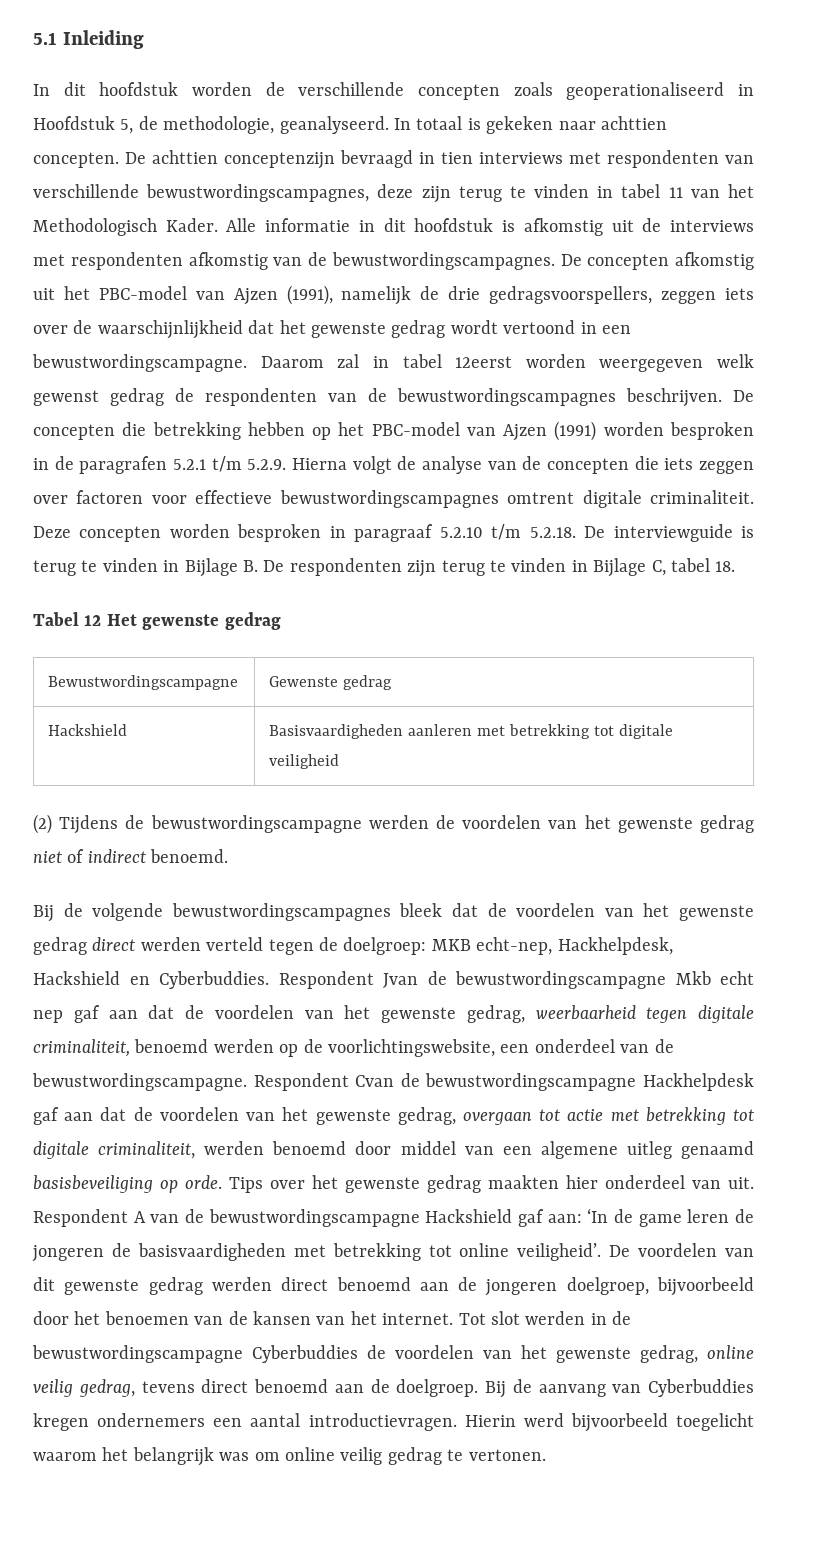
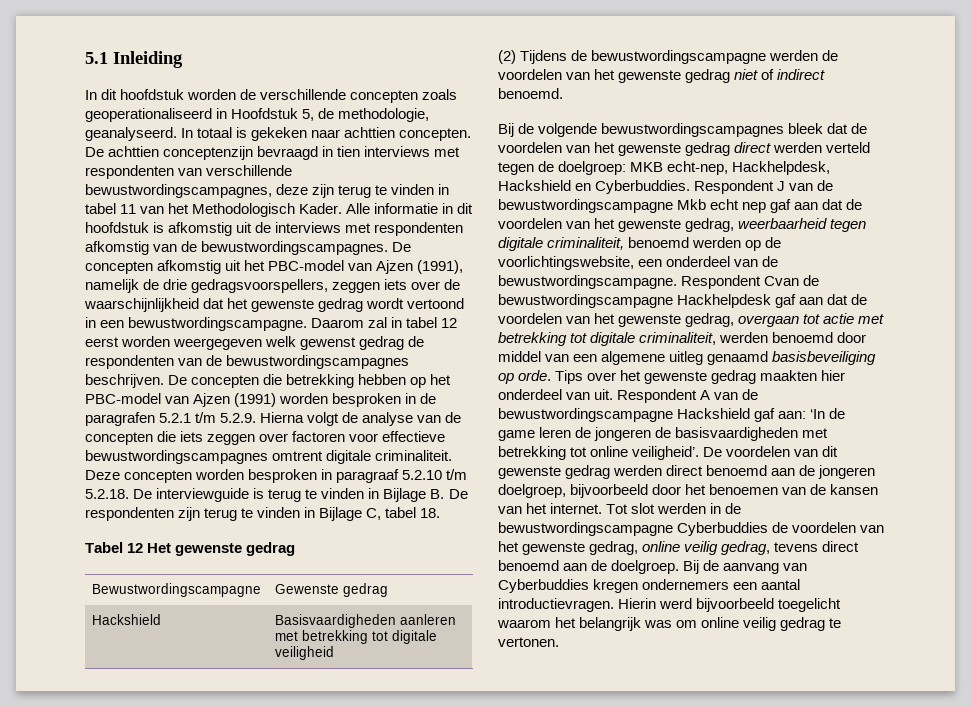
[455,356,513,368] 12eerst -> [441,318,458,328] [85,337,119,347] 12 eerst
[383,973,418,988] Jvan -> [777,181,814,191] J van

